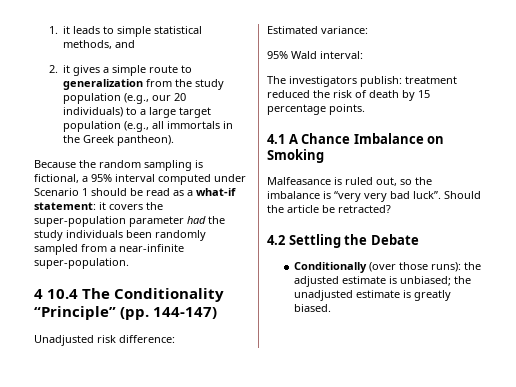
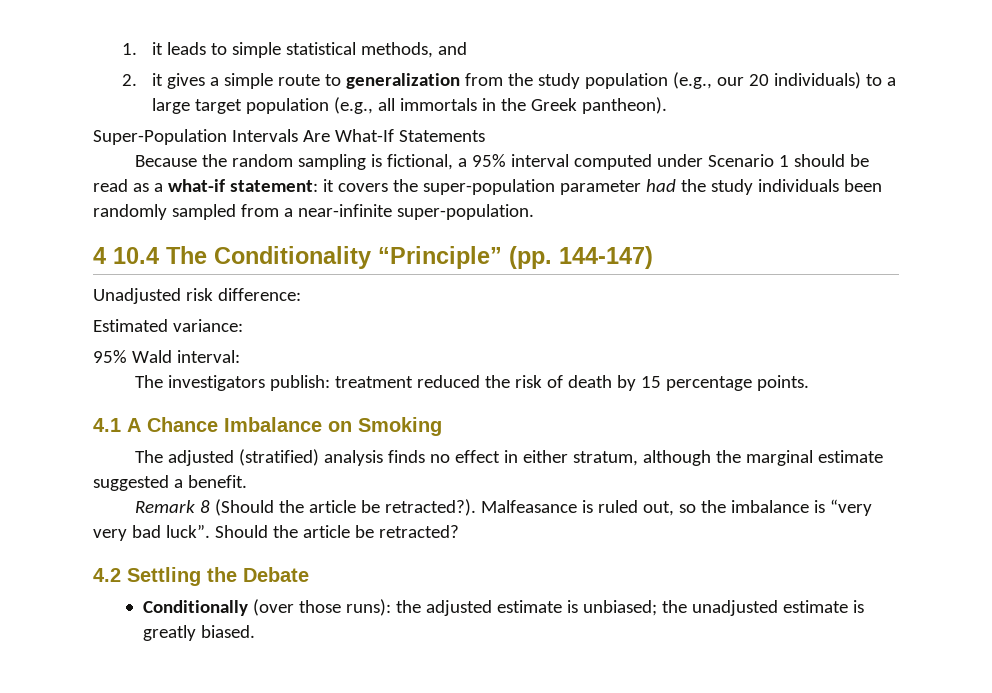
(175, 140) none -> [93,129,485,145] // Super-Population Intervals Are What-If Statements
(324, 156) none -> [134,449,883,466] [93,475,247,491] [134,499,476,516] The adjusted (stratified) analysis finds no effect in either stratum, although the marginal estimate suggested a benefit. // Remark 8 (Should the article be retracted?).

